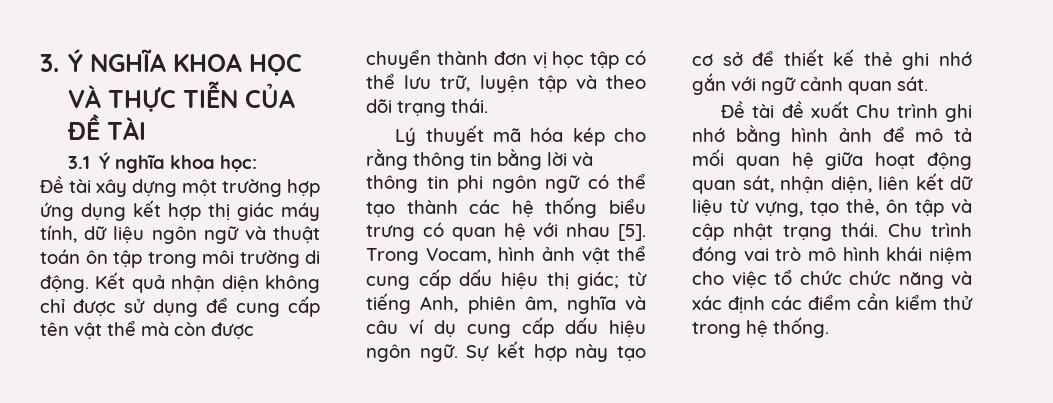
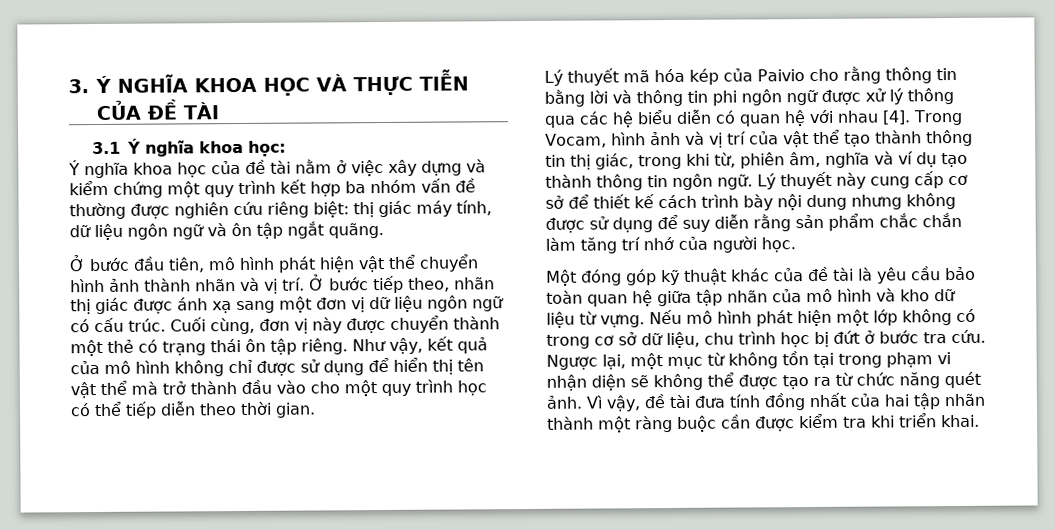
[40,176,320,197] [40,200,201,221] Đề tài xây dựng một trường hợp ứng dụng kết hợp -> [68,159,486,179] [69,178,476,198] [69,201,349,220] Ý nghĩa khoa học của đề tài nằm ở việc xây dựng và kiểm chứng một quy trình kết hợp ba nhóm vấn đề thường được nghiên cứu riêng biệt:
[273,226,320,243] [40,249,320,268] [40,272,259,293] thuật toán ôn tập trong môi trường di động. Kết quả nhận diện -> [231,221,384,239] [69,254,479,273] [70,274,495,294] [70,295,504,315] [70,315,500,335] [70,336,488,357] [70,360,170,375] ôn tập ngắt quãng. // Ở bước đầu tiên, mô hình phát hiện vật thể chuyển hình ảnh thành nhãn và vị trí. Ở bước tiếp theo, nhãn thị giác được ánh xạ sang một đơn vị dữ liệu ngôn ngữ có cấu trúc. Cuối cùng, đơn vị này được chuyển thành một thẻ có trạng thái ôn tập riêng. Như vậy, kết quả của mô hình
[235,296,320,317] cung cấp -> [393,357,453,375] hiển thị
[174,322,254,339] [366,50,646,69] [366,74,646,93] [366,98,488,117] còn được chuyển thành đơn vị học tập có thể lưu trữ, luyện tập và theo dõi trạng thái. -> [162,379,487,397] [70,401,316,419] trở thành đầu vào cho một quy trình học có thể tiếp diễn theo thời gian.
(605, 136) none -> [722,68,805,82] của Paivio
[587,174,646,189] [366,197,646,218] [366,225,415,241] có thể tạo thành các hệ thống biểu trưng -> [821,88,954,105] [544,109,712,128] được xử lý thông qua các hệ biểu diễn
[618,224,646,241] [5]. -> [882,110,911,125] [4].
[582,246,646,264] [366,269,647,290] [366,293,459,314] vật thể cung cấp dấu hiệu thị giác; từ tiếng Anh, -> [684,129,973,148] [545,152,736,170] và vị trí của vật thể tạo thành thông tin thị giác, trong khi từ,
[366,320,398,334] câu -> (894, 158) none
[467,317,646,338] [366,341,646,362] cung cấp dấu hiệu ngôn ngữ. Sự kết hợp này tạo -> [941,152,968,168] [545,171,944,191] tạo thành thông tin ngôn ngữ. Lý thuyết này cung cấp
[863,51,972,70] [692,73,928,95] [721,101,972,122] [692,125,972,146] [692,149,972,170] [692,173,973,194] [692,199,972,217] [692,222,972,241] [692,246,972,265] [692,270,972,289] [692,293,973,313] [692,317,829,338] thẻ ghi nhớ gắn với ngữ cảnh quan sát. // Đề tài đề xuất Chu trình ghi nhớ bằng hình ảnh để mô tả mối quan hệ giữa hoạt động quan sát, nhận diện, liên kết dữ liệu từ vựng, tạo thẻ, ôn tập và cập nhật trạng thái. Chu trình đóng vai trò mô hình khái niệm cho việc tổ chức chức năng và xác định các điểm cần kiểm thử trong hệ thống. -> [658,193,956,211] [545,212,962,233] [545,236,796,254] [546,266,976,286] [546,288,956,307] [546,308,976,328] [546,329,986,349] [546,351,951,370] [546,371,981,391] [546,392,985,412] [547,413,980,433] cách trình bày nội dung nhưng không được sử dụng để suy diễn rằng sản phẩm chắc chắn làm tăng trí nhớ của người học. // Một đóng góp kỹ thuật khác của đề tài là yêu cầu bảo toàn quan hệ giữa tập nhãn của mô hình và kho dữ liệu từ vựng. Nếu mô hình phát hiện một lớp không có trong cơ sở dữ liệu, chu trình học bị đứt ở bước tra cứu. Ngược lại, một mục từ không tồn tại trong phạm vi nhận diện sẽ không thể được tạo ra từ chức năng quét ảnh. Vì vậy, đề tài đưa tính đồng nhất của hai tập nhãn thành một ràng buộc cần được kiểm tra khi triển khai.

